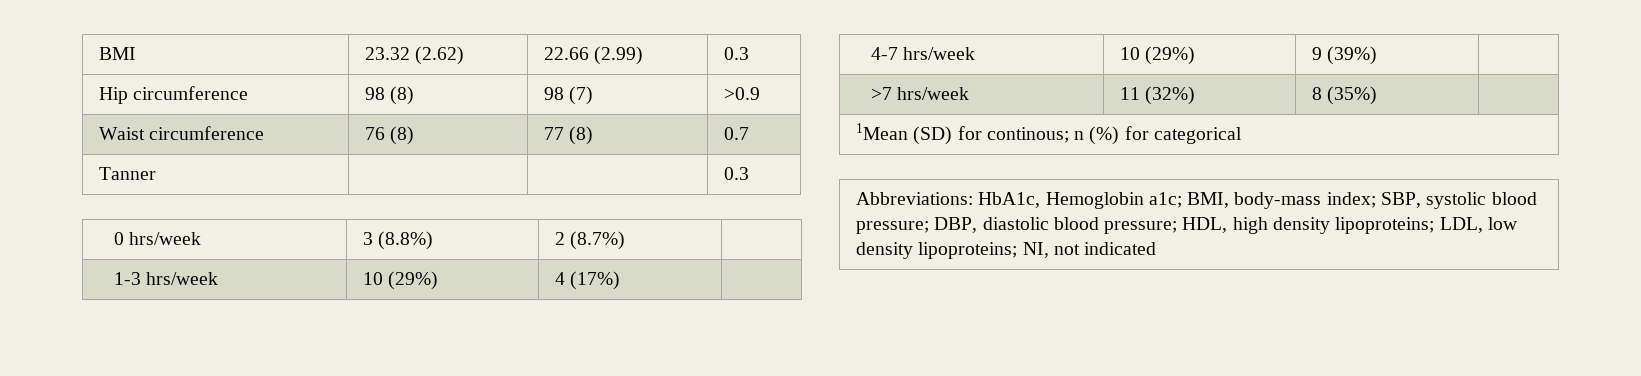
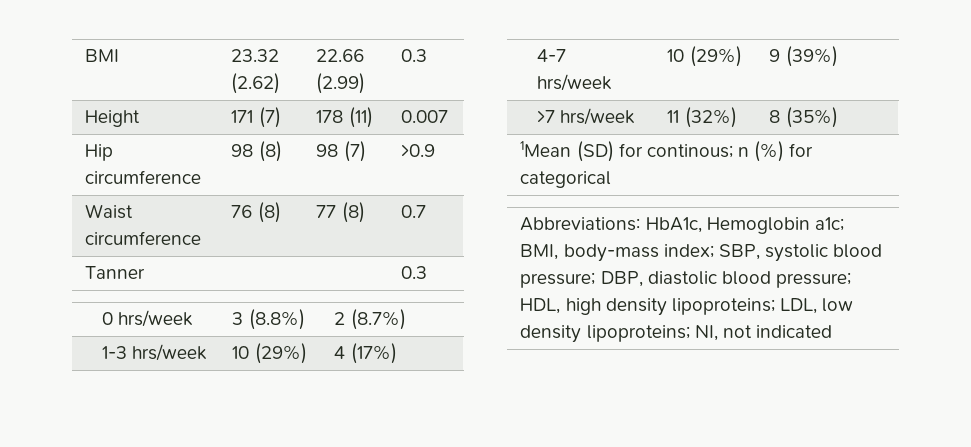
(750, 53) none -> [85,110,141,127] [231,107,281,128] [316,107,373,128] [401,110,449,123] // Height | 171 (7) | 178 (11) | 0.007

